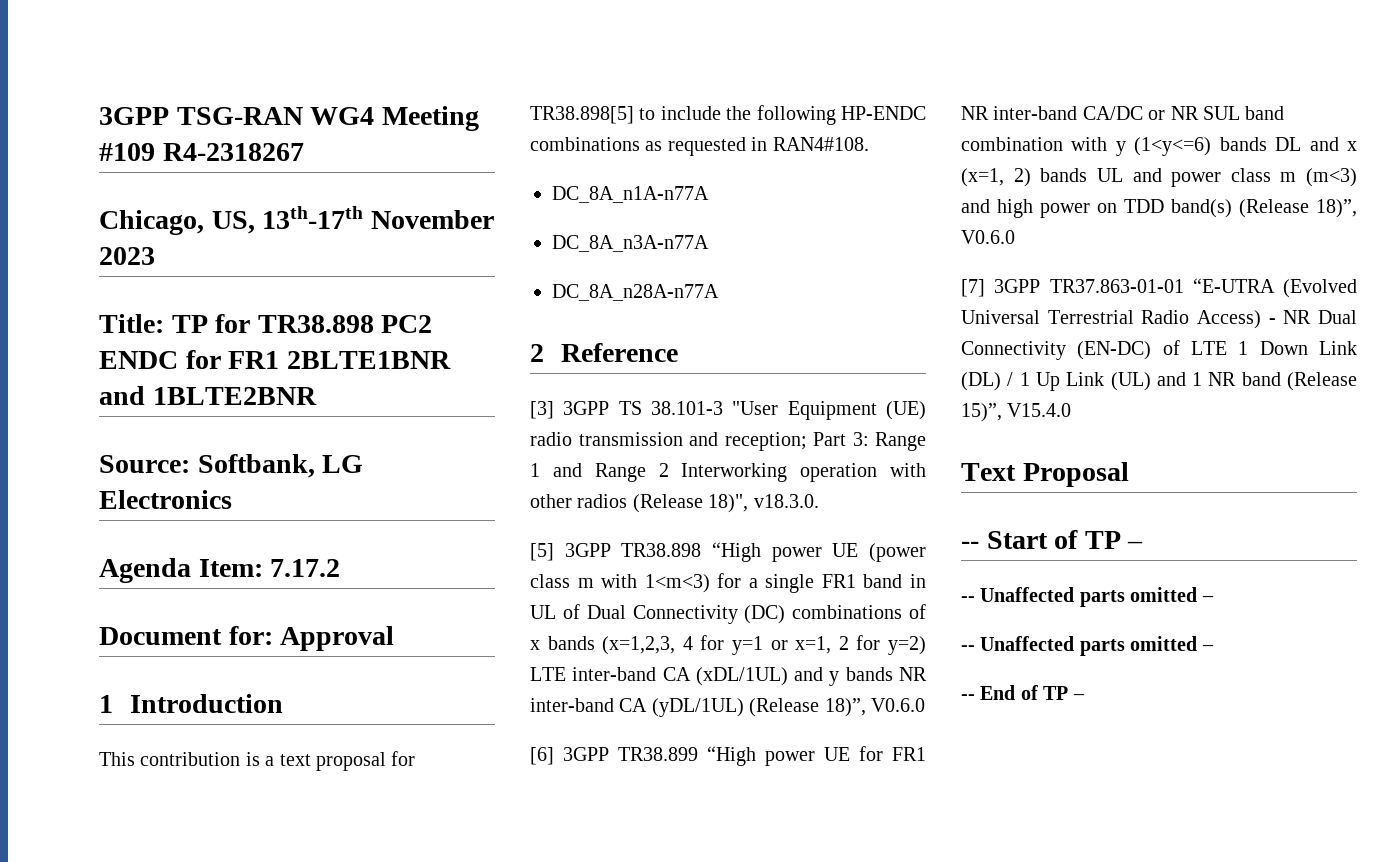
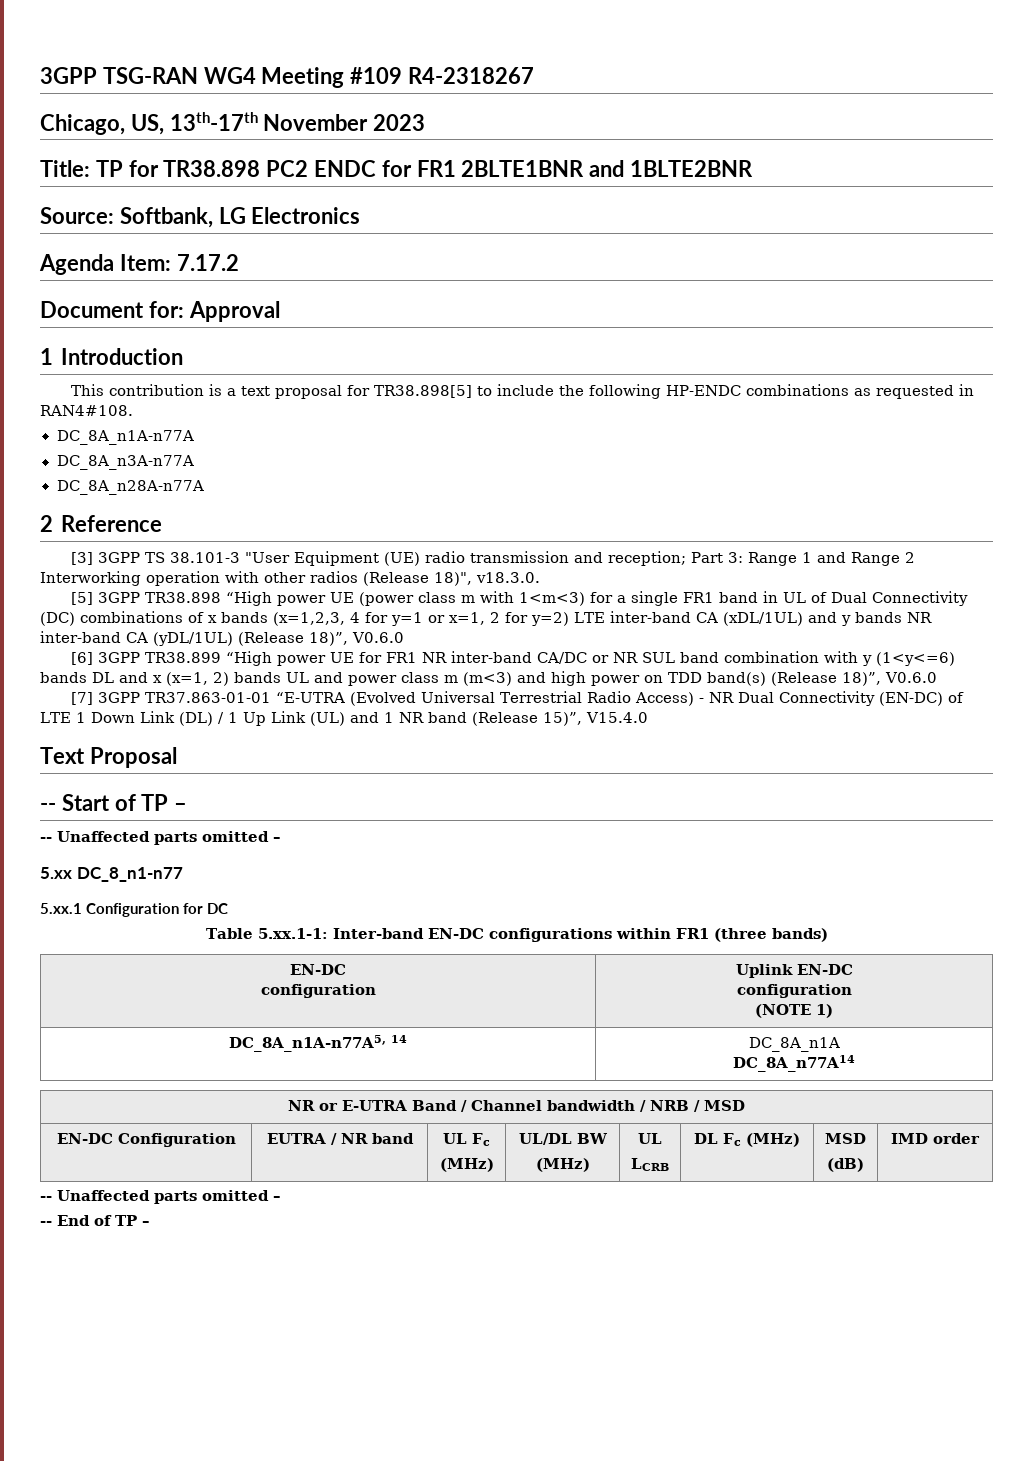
(1214, 599) none -> [40,867,183,882] [40,903,229,917] [205,928,828,942] [290,964,346,975] [260,984,376,998] [735,964,853,978] [736,984,852,998] [755,1004,833,1018] [228,1035,407,1052] [748,1037,840,1052] [733,1055,855,1072] [288,1100,745,1112] [56,1133,236,1147] [266,1133,414,1145] [443,1133,490,1146] [439,1158,494,1172] [518,1133,608,1145] [535,1158,590,1172] [638,1133,662,1144] [631,1158,669,1171] [694,1133,800,1147] [825,1133,866,1144] [827,1158,864,1172] [891,1133,980,1144] // 5.xx DC_8_n1-n77 // 5.xx.1 Configuration for DC // Table 5.xx.1-1: Inter-band EN-DC configurations within FR1 (three bands) // EN-DC // configuration | Uplink EN-DC // configuration // (NOTE 1) // DC_8A_n1A-n77A5, 14 | DC_8A_n1A // DC_8A_n77A14 // NR or E-UTRA Band / Channel bandwidth / NRB / MSD // EN-DC Configuration | EUTRA / NR band | UL Fc // (MHz) | UL/DL BW // (MHz) | UL // LCRB | DL Fc (MHz) | MSD // (dB) | IMD order

